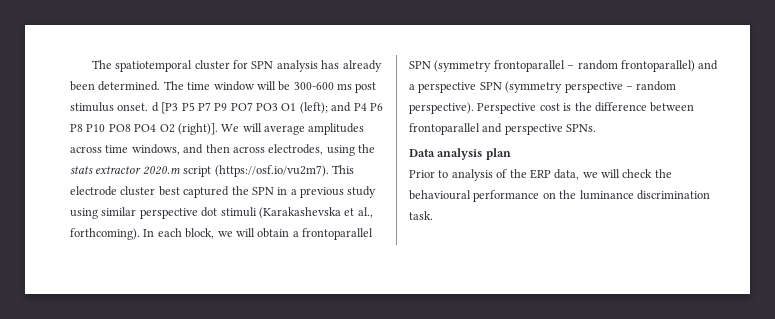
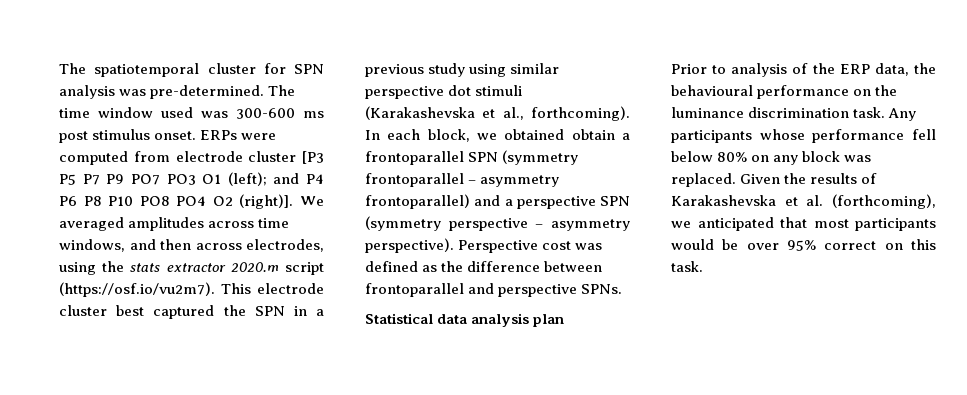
[321,60,382,72] [70,81,161,91] has already been determined. -> [119,85,265,99] was pre-determined.
[256,81,291,91] will be -> [161,107,228,118] used was
[151,102,159,112] d -> [200,130,277,140] [59,151,297,165] ERPs were computed from electrode cluster
[242,123,305,135] will average -> [59,217,124,231] averaged
[235,228,255,237] will -> [504,129,565,140] obtained
[577,60,618,70] random -> [480,175,560,187] asymmetry
[636,81,677,91] random -> [551,219,630,231] asymmetry
[563,103,572,111] is -> [575,243,603,250] [365,261,438,272] was defined as
[409,149,435,157] Data -> [365,313,468,324] Statistical data
[582,169,653,178] we will check -> (909, 69) none
(433, 215) none -> [888,108,917,121] [671,129,936,143] [671,151,872,165] [671,173,878,187] [671,194,936,209] [671,217,936,231] [671,239,936,251] [671,261,703,272] Any participants whose performance fell below 80% on any block was replaced. Given the results of Karakashevska et al. (forthcoming), we anticipated that most participants would be over 95% correct on this task.

